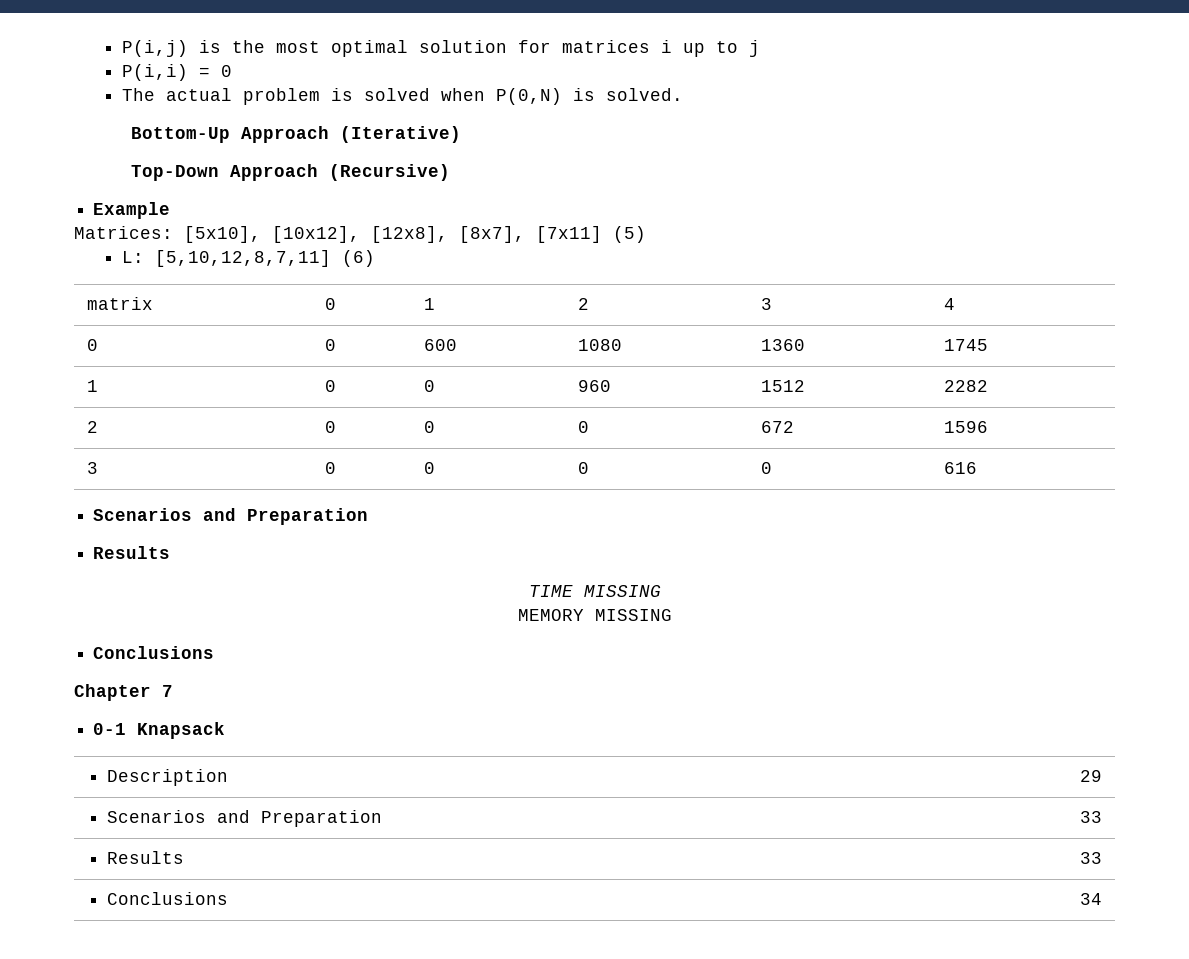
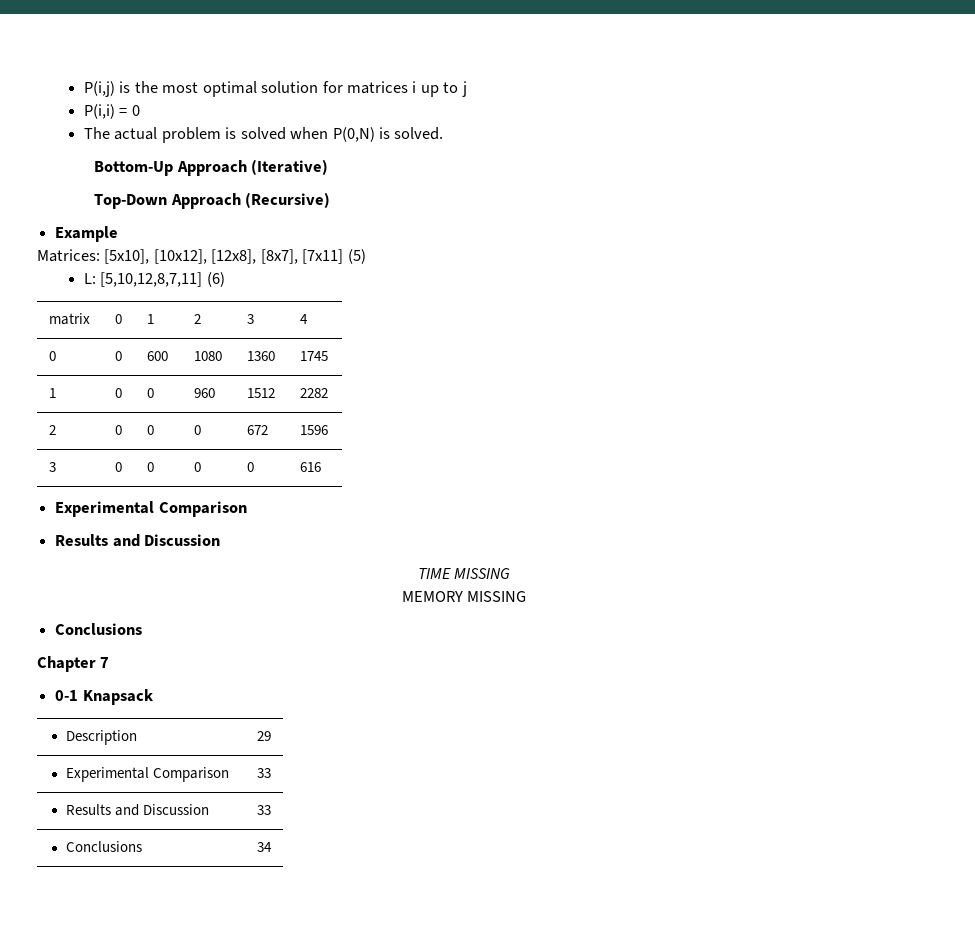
[93,508,369,525] [93,546,171,559] Scenarios and Preparation // Results -> [55,501,247,517] [55,534,221,547] Experimental Comparison // Results and Discussion
[106,810,382,827] Scenarios and Preparation -> [65,767,229,782] Experimental Comparison
(184, 857) none -> [114,804,209,816] and Discussion

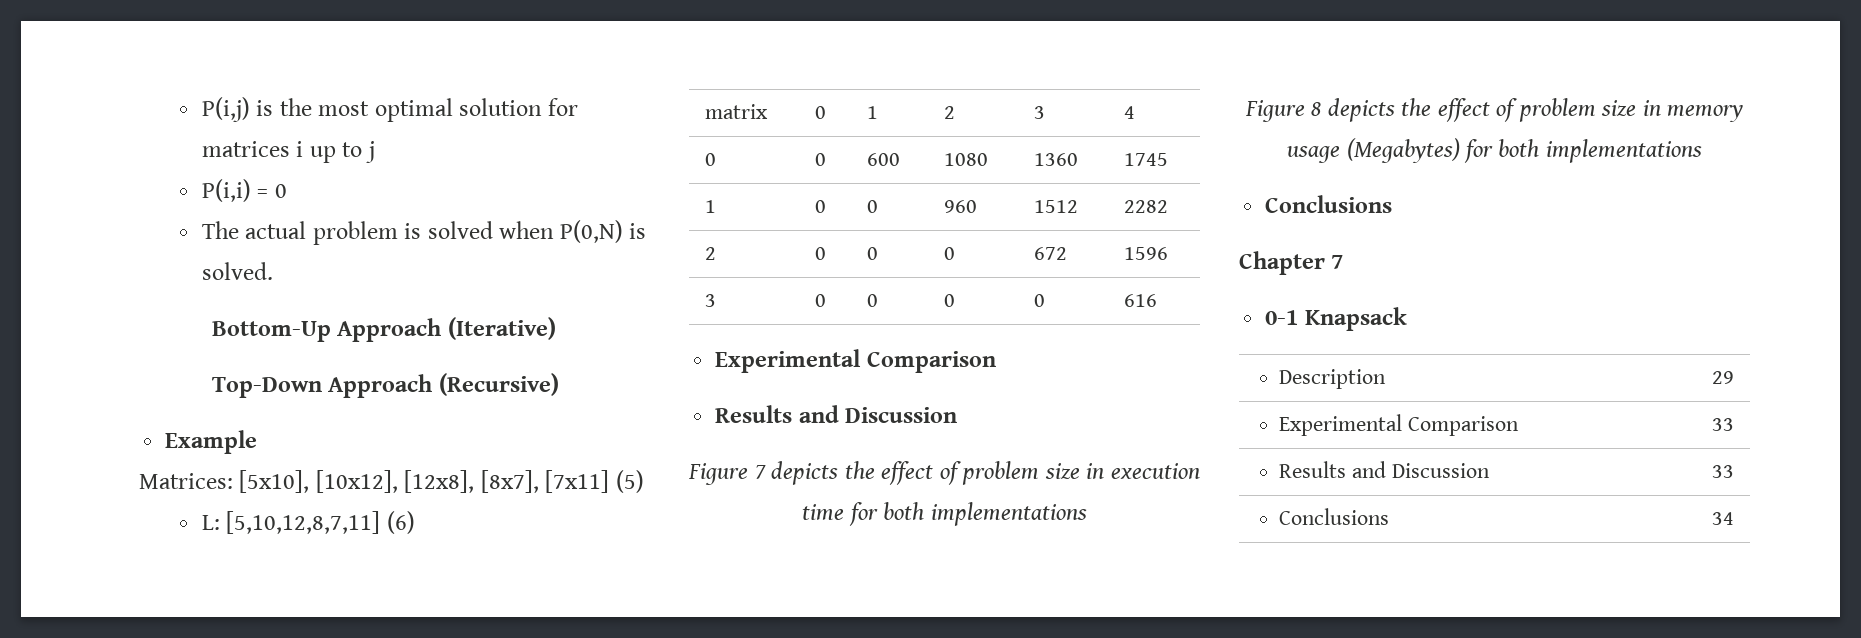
[417,568,511,579] [401,591,527,602] TIME MISSING // MEMORY MISSING -> [688,461,1200,485] [802,502,1087,526] [1244,98,1744,122] [1287,138,1702,163] Figure 7 depicts the effect of problem size in execution time for both implementations // Figure 8 depicts the effect of problem size in memory usage (Megabytes) for both implementations

